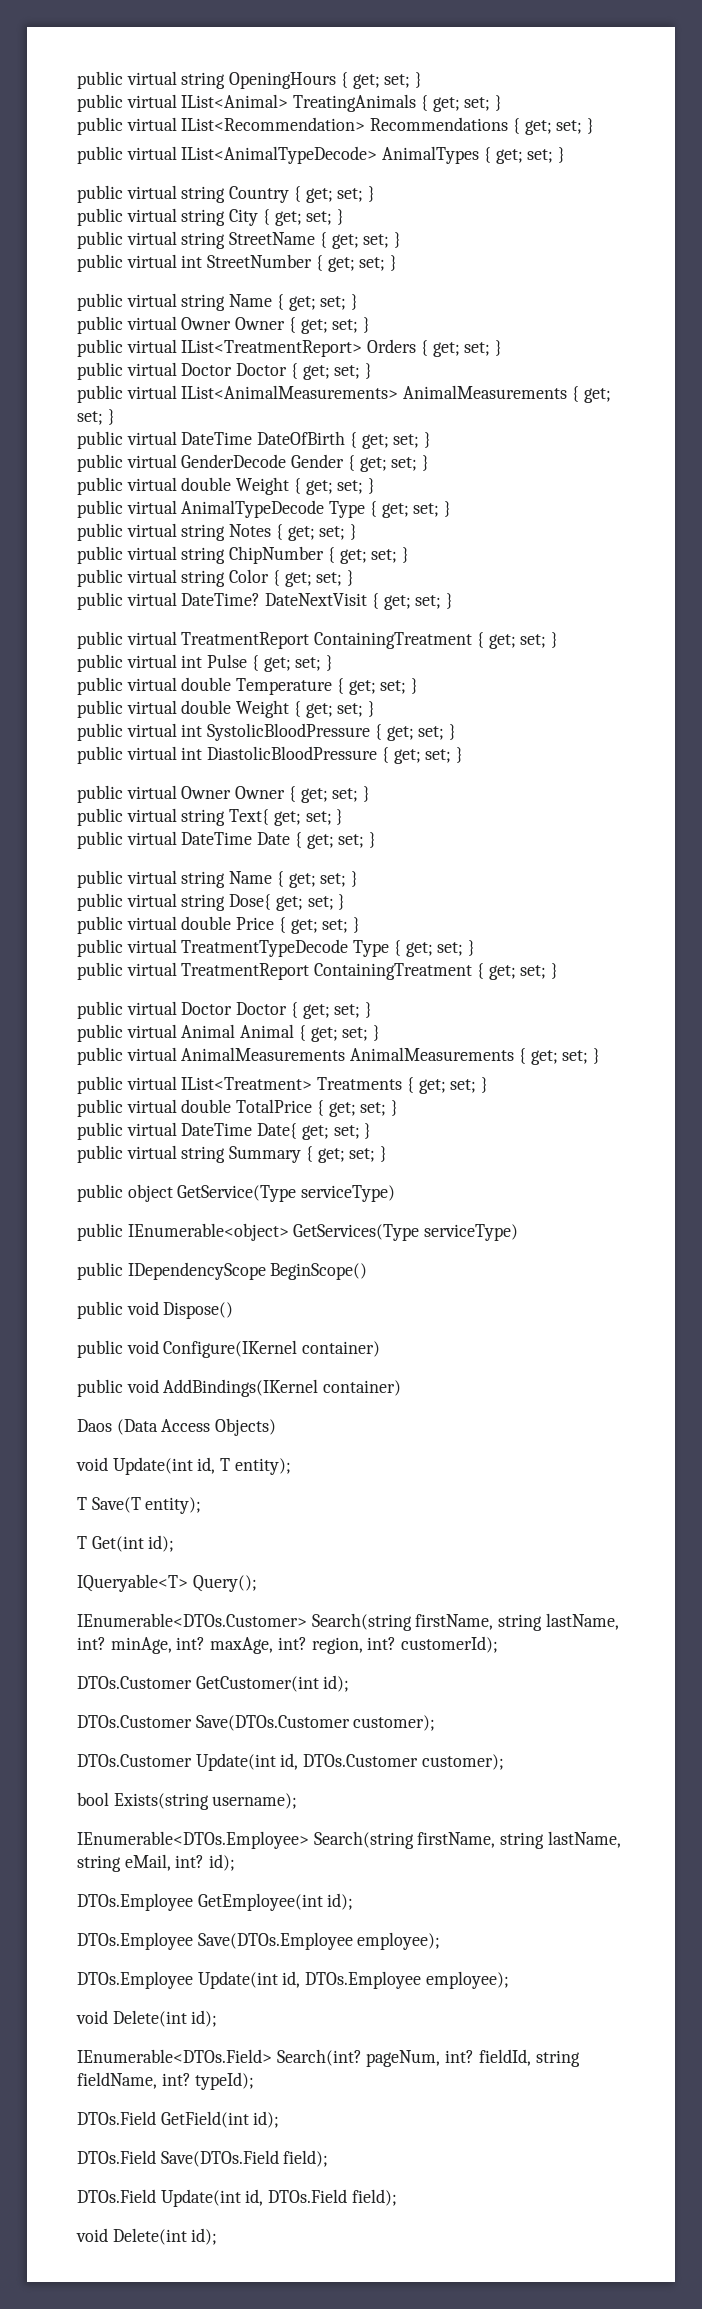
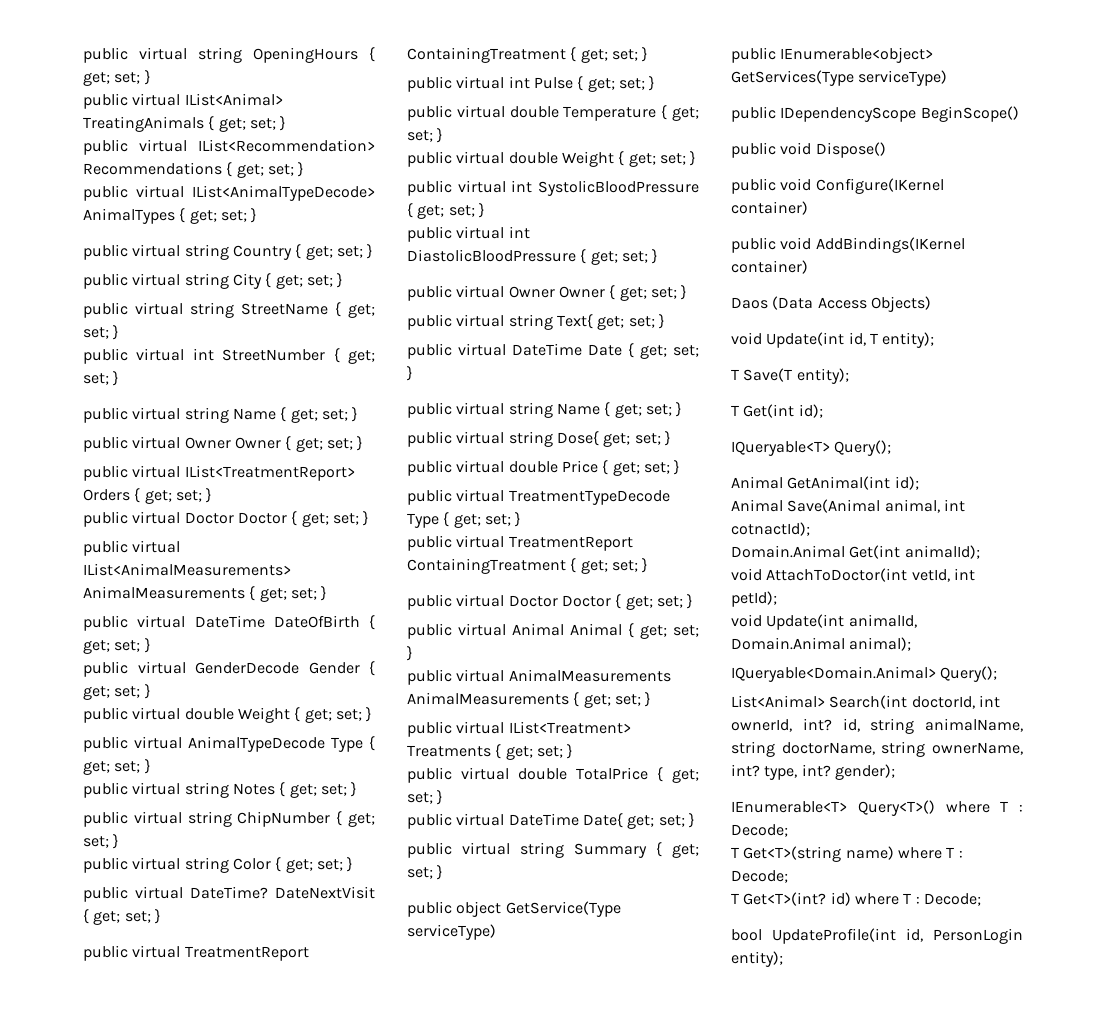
[77,1613,619,1631] [77,1636,499,1654] [77,1675,350,1692] [77,1715,436,1731] [77,1753,504,1771] [77,1792,298,1810] [77,1831,621,1849] [77,1854,236,1872] [77,1893,354,1911] [77,1932,441,1950] [77,1971,509,1989] [76,2010,218,2027] [77,2049,580,2067] [77,2072,255,2090] [77,2111,280,2128] [77,2150,329,2167] [77,2189,397,2207] [76,2228,218,2245] IEnumerable<DTOs.Customer> Search(string firstName, string lastName, int? minAge, int? maxAge, int? region, int? customerId); // DTOs.Customer GetCustomer(int id); // DTOs.Customer Save(DTOs.Customer customer); // DTOs.Customer Update(int id, DTOs.Customer customer); // bool Exists(string username); // IEnumerable<DTOs.Employee> Search(string firstName, string lastName, string eMail, int? id); // DTOs.Employee GetEmployee(int id); // DTOs.Employee Save(DTOs.Employee employee); // DTOs.Employee Update(int id, DTOs.Employee employee); // void Delete(int id); // IEnumerable<DTOs.Field> Search(int? pageNum, int? fieldId, string fieldName, int? typeId); // DTOs.Field GetField(int id); // DTOs.Field Save(DTOs.Field field); // DTOs.Field Update(int id, DTOs.Field field); // void Delete(int id); -> [731,476,919,490] [731,499,965,513] [731,522,810,536] [731,545,980,559] [731,568,975,582] [731,591,777,607] [731,614,917,630] [731,637,912,651] [731,666,998,682] [731,695,1000,709] [731,718,1023,734] [731,741,1023,757] [731,764,895,780] [731,800,1023,816] [731,824,788,837] [731,846,963,862] [731,870,788,883] [731,892,981,906] [731,928,1023,944] [731,951,783,967] Animal GetAnimal(int id); // Animal Save(Animal animal, int cotnactId); // Domain.Animal Get(int animalId); // void AttachToDoctor(int vetId, int petId); // void Update(int animalId, Domain.Animal animal); // IQueryable<Domain.Animal> Query(); // List<Animal> Search(int doctorId, int ownerId, int? id, string animalName, string doctorName, string ownerName, int? type, int? gender); // IEnumerable<T> Query<T>() where T : Decode; // T Get<T>(string name) where T : Decode; // T Get<T>(int? id) where T : Decode; // bool UpdateProfile(int id, PersonLogin entity);

